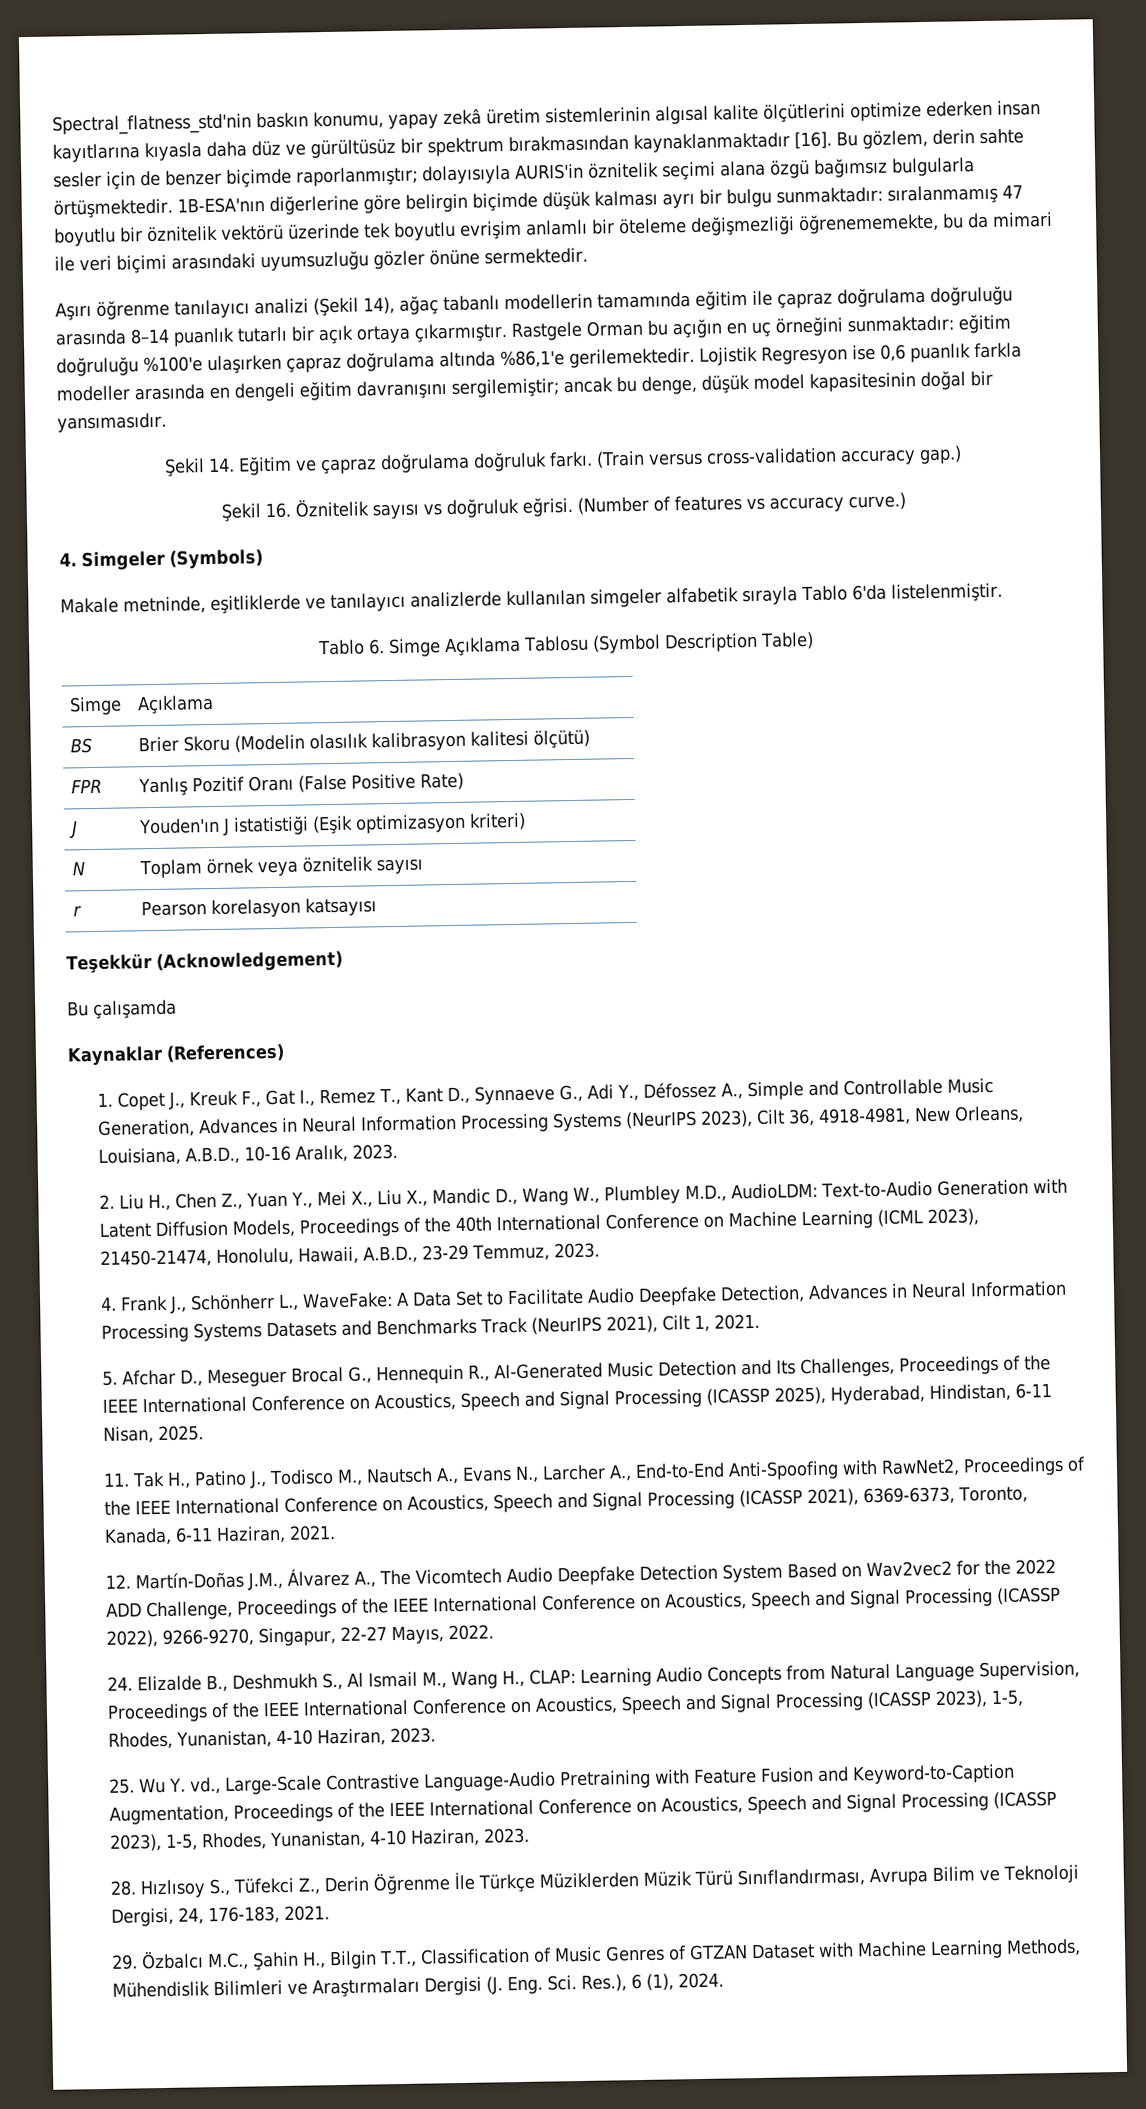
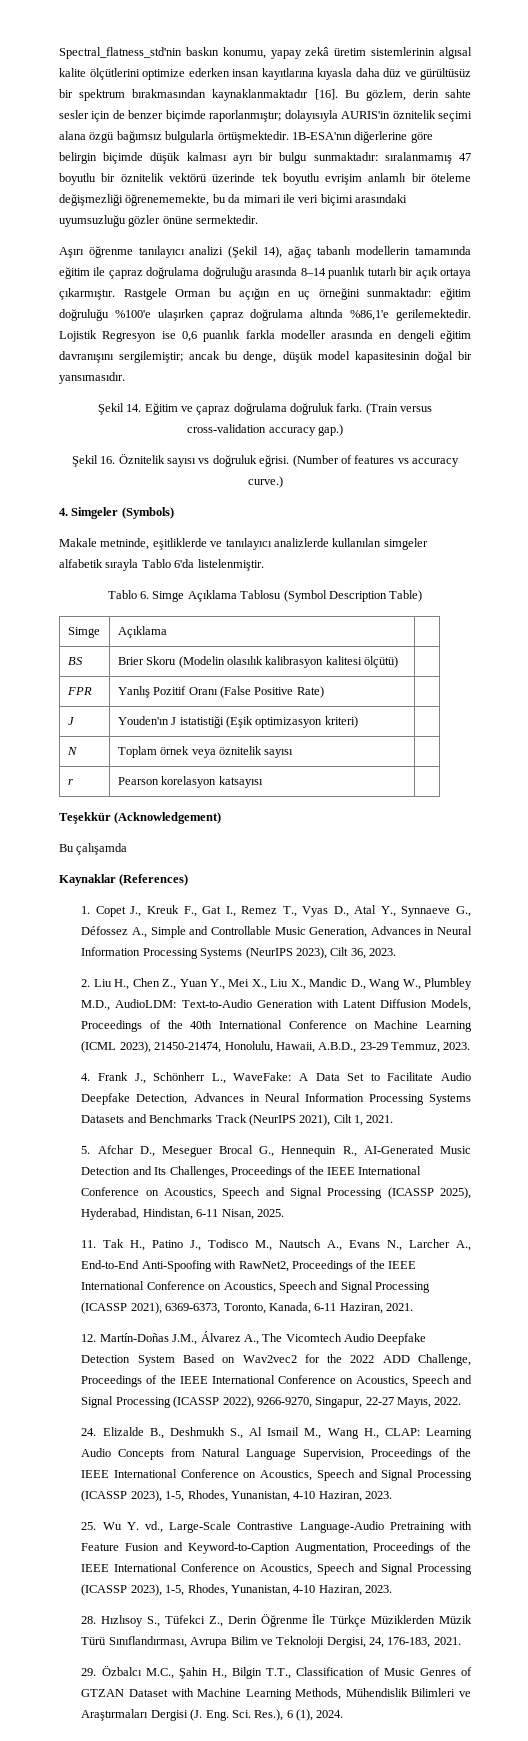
[404,1083,639,1105] Kant D., Synnaeve G., Adi Y., -> [302,905,472,917] Vyas D., Atal Y., Synnaeve G.,
[817,1105,1024,1126] [97,1144,348,1166] 4918-4981, New Orleans, Louisiana, A.B.D., 10-16 Aralık, -> (366, 953) none

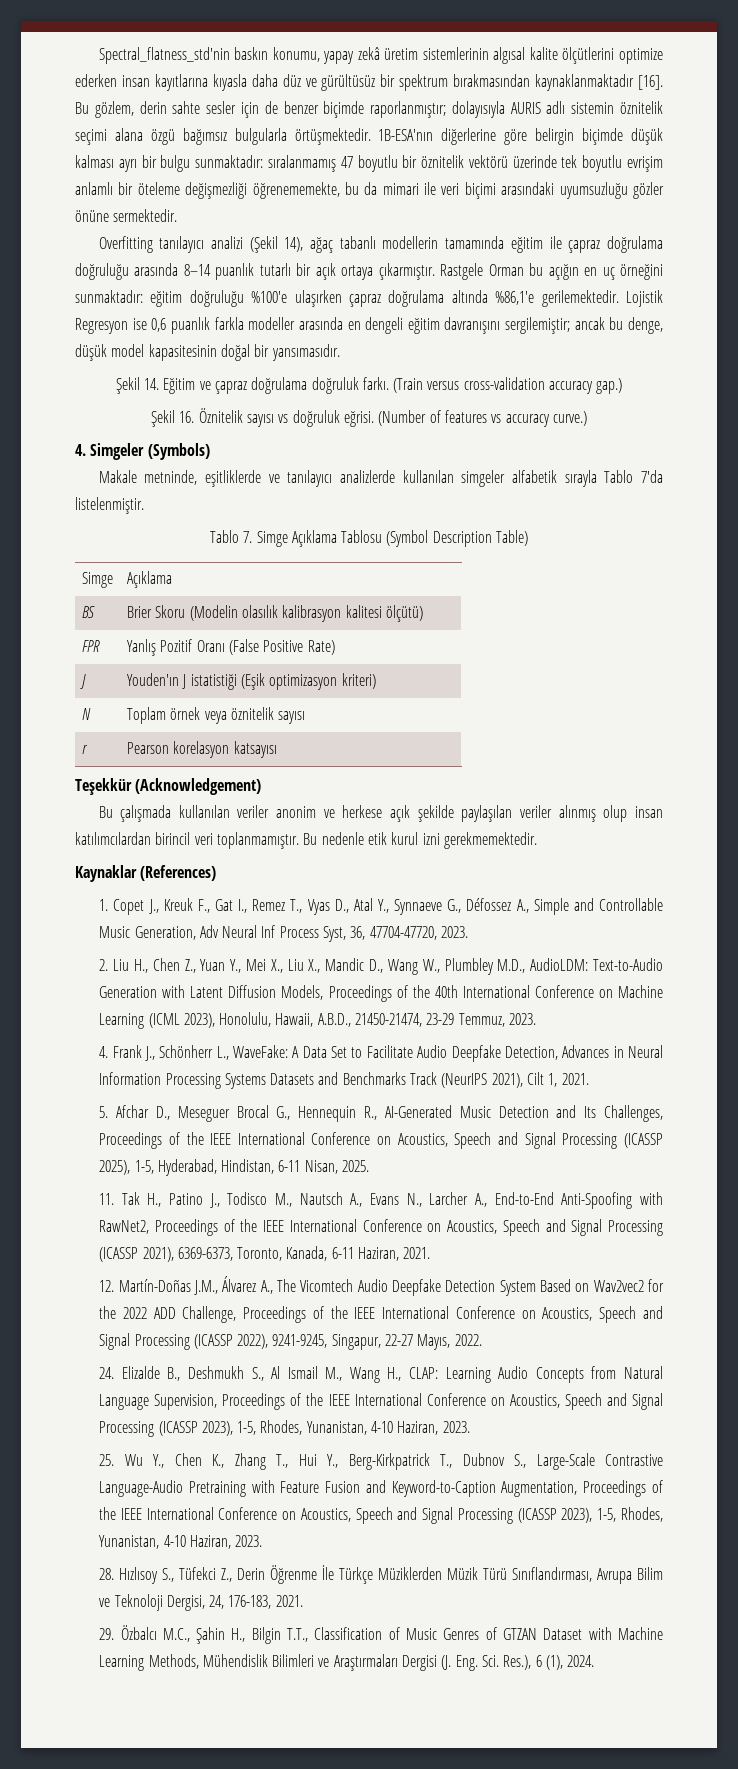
[341,111,391,119] AURIS'in -> [510,101,615,114] AURIS adlı sistemin
[59,246,133,258] Aşırı öğrenme -> [98,236,153,253] Overfitting
[174,559,195,568] 6'da -> [641,470,664,483] 7'da
[140,591,150,599] 6. -> [243,531,253,543] 7.
[76,843,128,855] çalışamda -> [120,805,663,822] [75,832,537,849] çalışmada kullanılan veriler anonim ve herkese açık şekilde paylaşılan veriler alınmış olup insan katılımcılardan birincil veri toplanmamıştır. Bu nedenle etik kurul izni gerekmemektedir.
[370,926,472,935] [81,947,366,959] Advances in Neural Information Processing Systems (NeurIPS 2023), Cilt 36, -> [199,925,437,942] Adv Neural Inf Process Syst, 36, 47704-47720,
[154,1042,222,1053] 21450-21474, -> (215, 1020) none
(357, 1047) none -> [355,1013,423,1027] 21450-21474,
(471, 1193) none -> [134,1160,154,1174] 1-5,
[256,1397,312,1408] 9266-9270, -> [272,1334,328,1348] 9241-9245,
[126,1521,163,1533] Y. vd., -> [153,1453,527,1470] Y., Chen K., Zhang T., Hui Y., Berg-Kirkpatrick T., Dubnov S.,

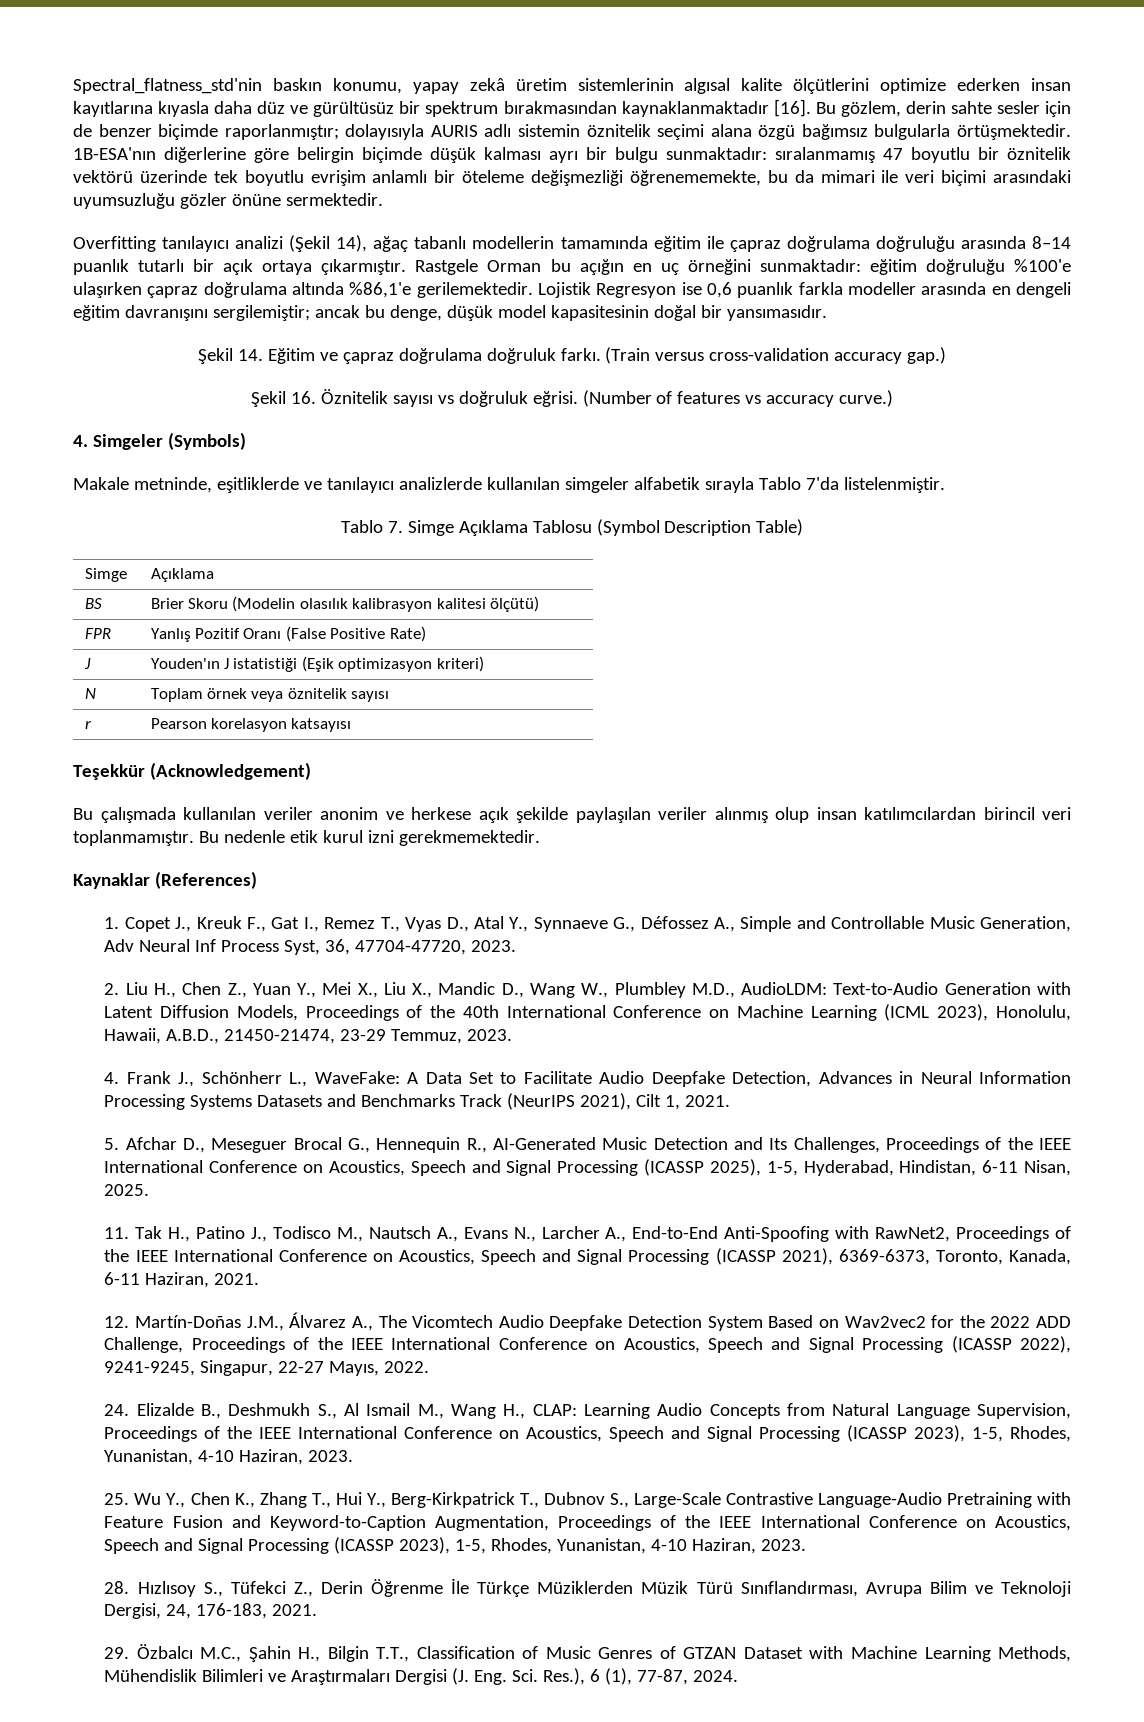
(564, 1662) none -> [637,1669,689,1685] 77-87,

